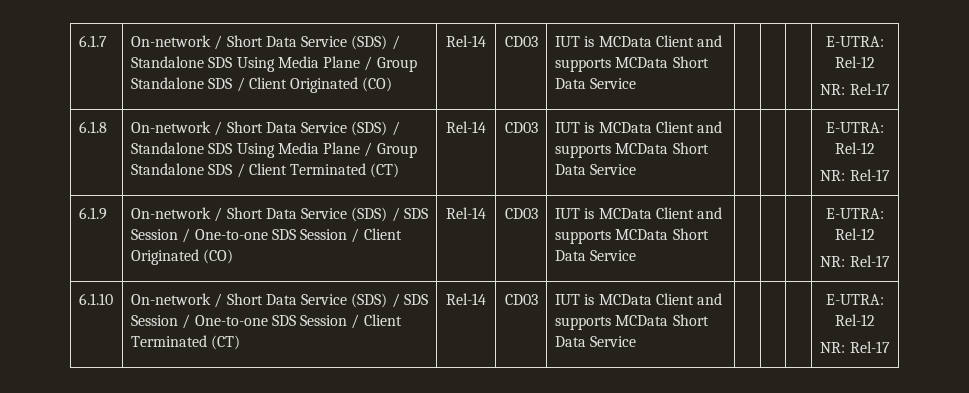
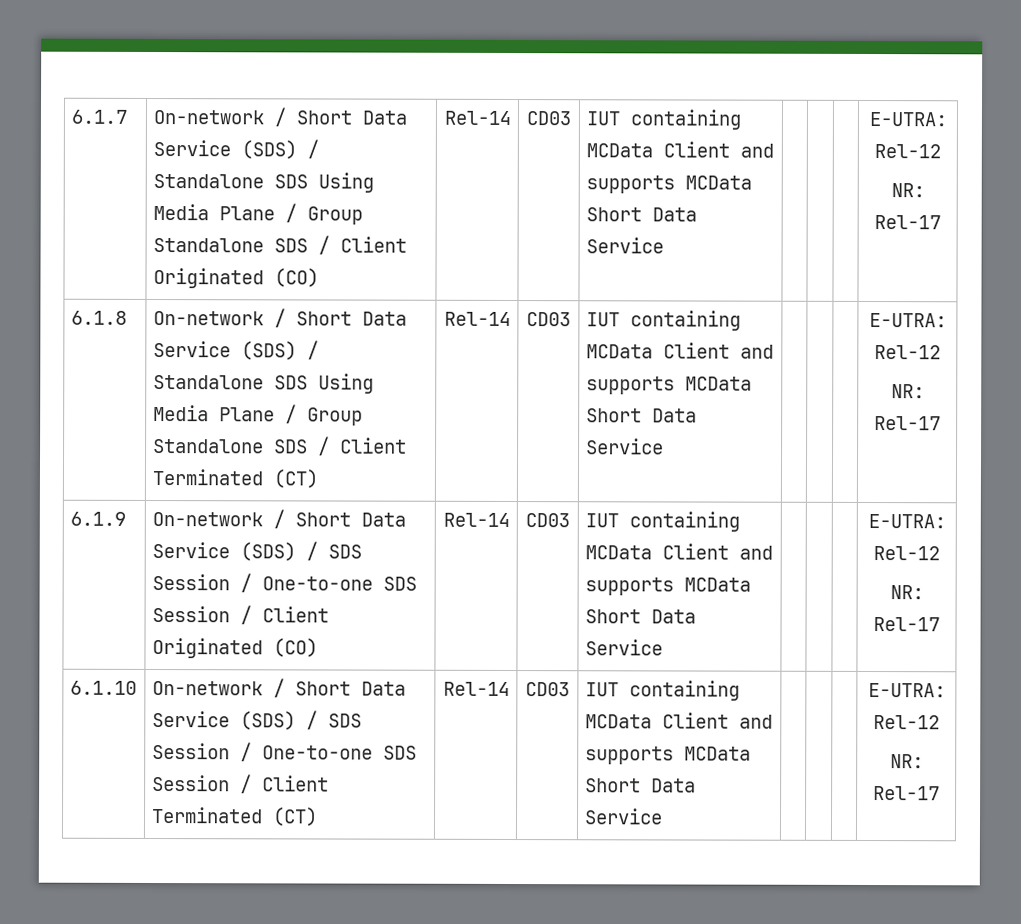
[584,36,595,47] is -> [629,109,741,130] containing
[584,122,595,133] is -> [629,310,741,331] containing
[584,208,595,219] is -> [628,511,740,532] containing
[584,294,595,305] is -> [628,680,740,701] containing

